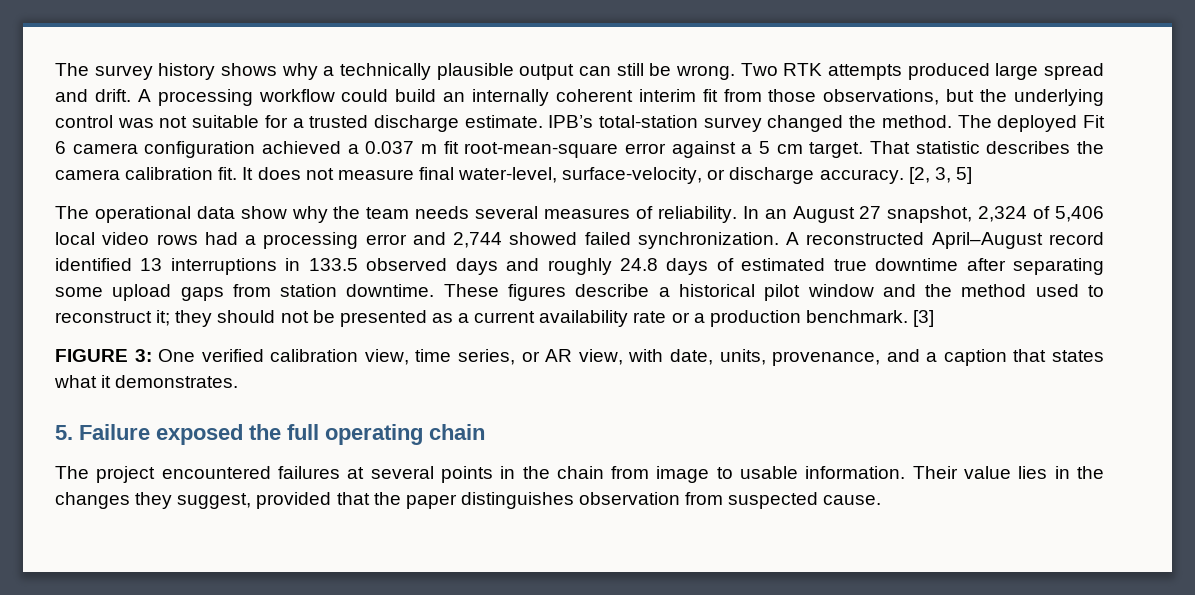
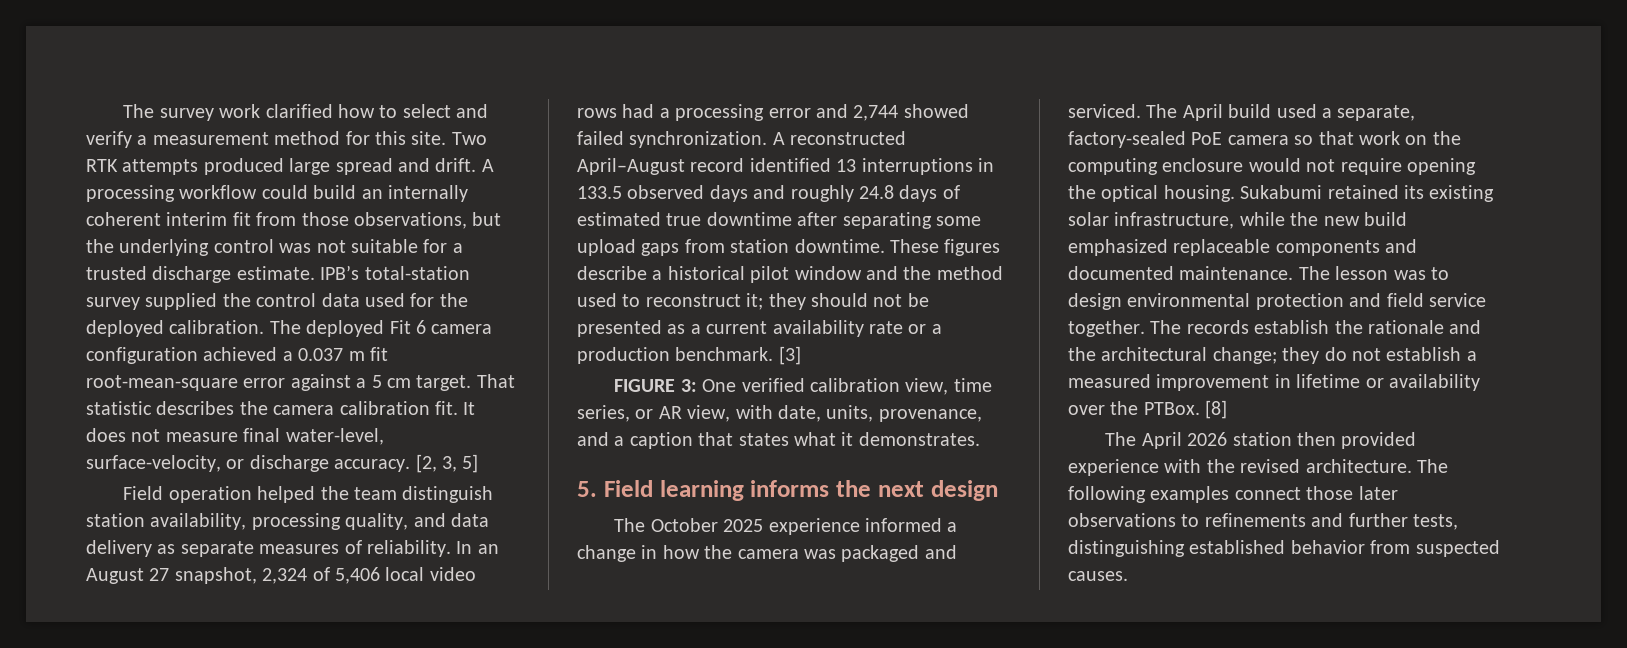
[158,63,735,80] history shows why a technically plausible output can still be wrong. -> [219,104,489,118] [86,131,447,148] work clarified how to select and verify a measurement method for this site.
[767,115,952,132] changed the method. -> [145,293,468,310] [86,320,265,337] supplied the control data used for the deployed calibration.
[55,206,539,223] The operational data show why the team needs several -> [123,486,494,503] [86,513,489,530] [86,540,254,557] Field operation helped the team distinguish station availability, processing quality, and data delivery as separate
[79,424,485,445] [55,466,1104,483] [55,492,681,509] Failure exposed the full operating chain // The project encountered failures at several points in the chain from image to usable information. Their value lies in the changes they suggest, provided that the paper distinguishes observation -> [603,480,998,501] [614,518,958,535] [577,545,957,562] [1068,104,1416,121] [1068,131,1461,148] [1068,158,1476,175] [1068,185,1495,202] [1068,212,1407,229] [1068,239,1418,256] [1068,266,1449,280] [1068,293,1486,310] [1068,320,1482,337] [1068,347,1477,364] [1068,374,1480,391] [1068,400,1228,419] [1105,432,1417,449] [1068,459,1448,476] [1068,486,1398,503] [1068,513,1458,530] [1068,540,1365,557] Field learning informs the next design // The October 2025 experience informed a change in how the camera was packaged and serviced. The April build used a separate, factory-sealed PoE camera so that work on the computing enclosure would not require opening the optical housing. Sukabumi retained its existing solar infrastructure, while the new build emphasized replaceable components and documented maintenance. The lesson was to design environmental protection and field service together. The records establish the rationale and the architectural change; they do not establish a measured improvement in lifetime or availability over the PTBox. [8] // The April 2026 station then provided experience with the revised architecture. The following examples connect those later observations to refinements and further tests, distinguishing established behavior
[823,495,882,505] cause. -> [1068,571,1128,581] causes.

